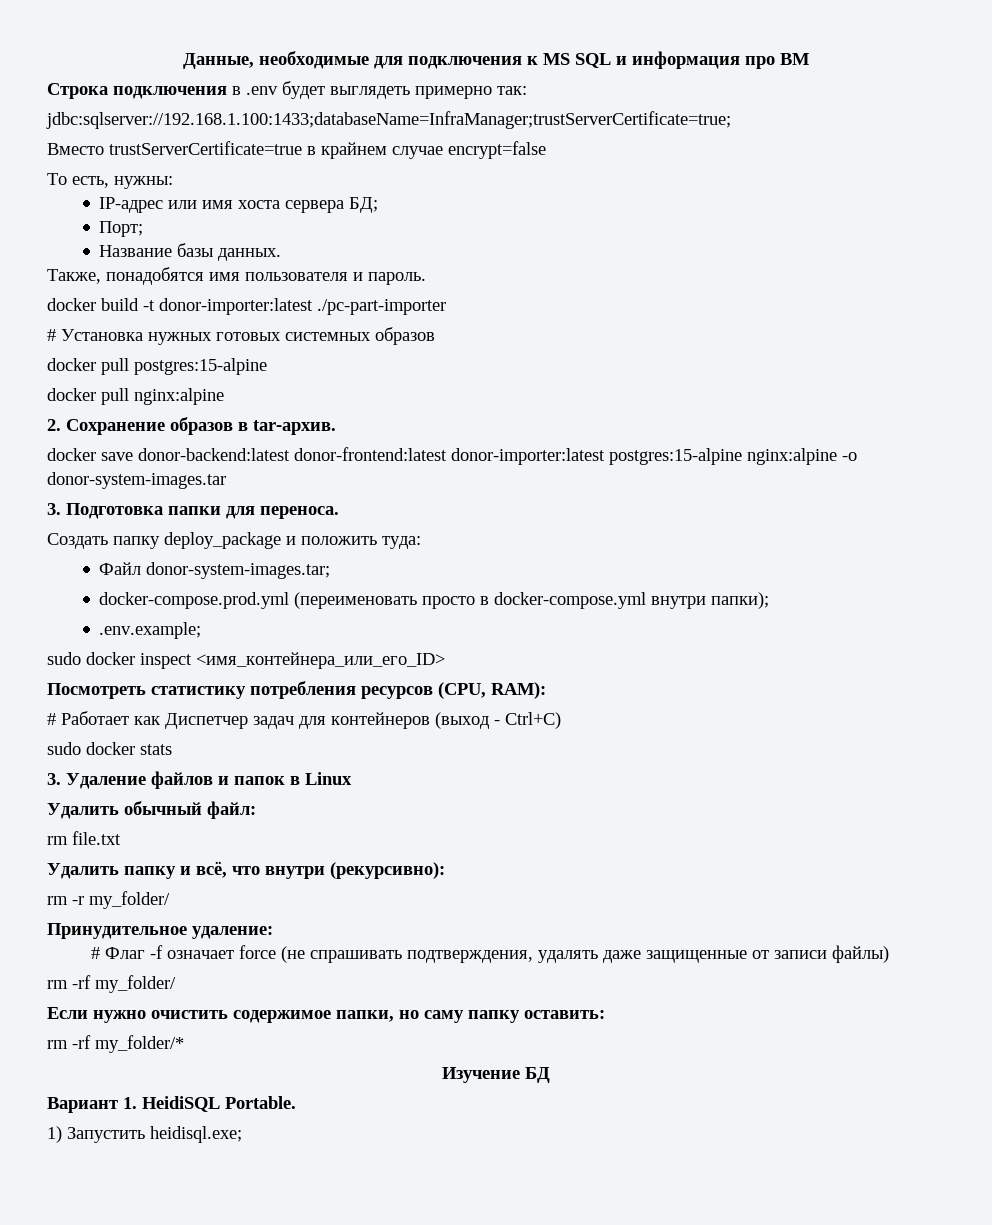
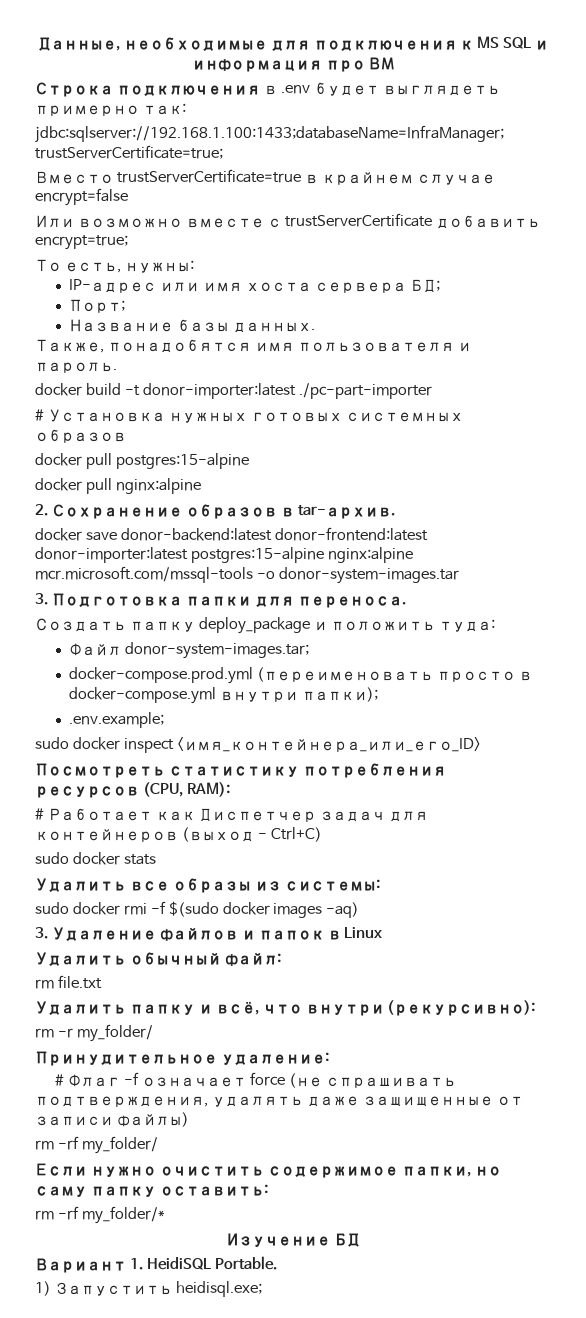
(546, 150) none -> [35,213,540,229] [35,235,128,250] // Или возможно вместе с trustServerCertificate добавить encrypt=true;
(837, 456) none -> [35,566,253,583] mcr.microsoft.com/mssql-tools
(172, 749) none -> [35,878,380,893] [35,901,360,918] // Удалить все образы из системы: // sudo docker rmi -f $(sudo docker images -aq)

